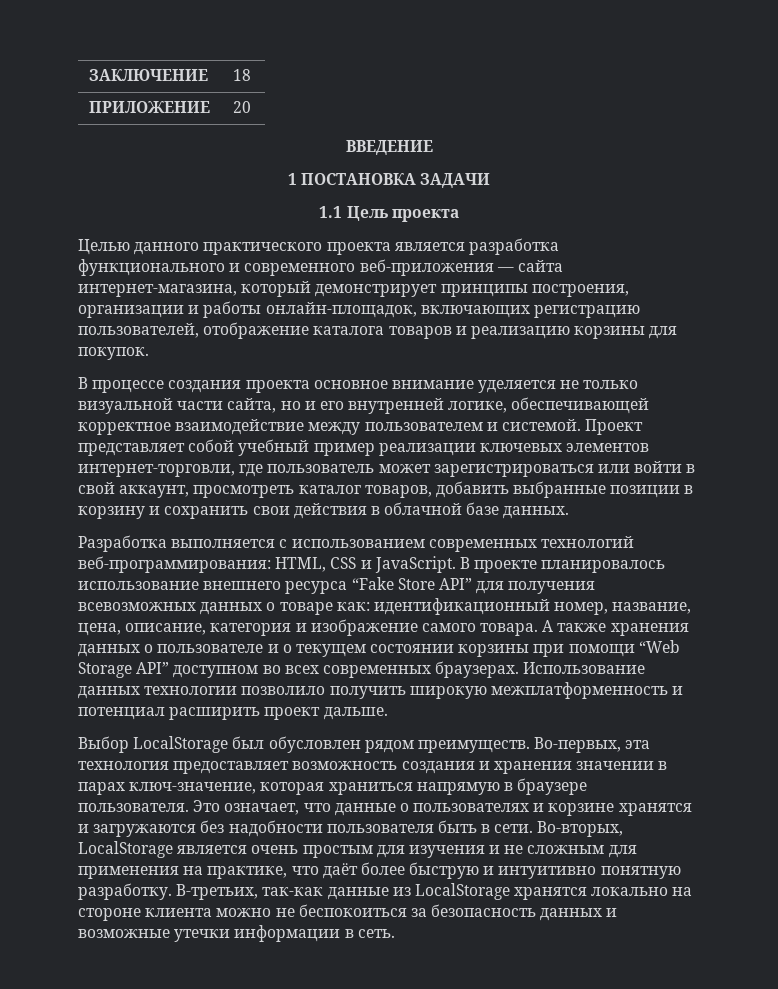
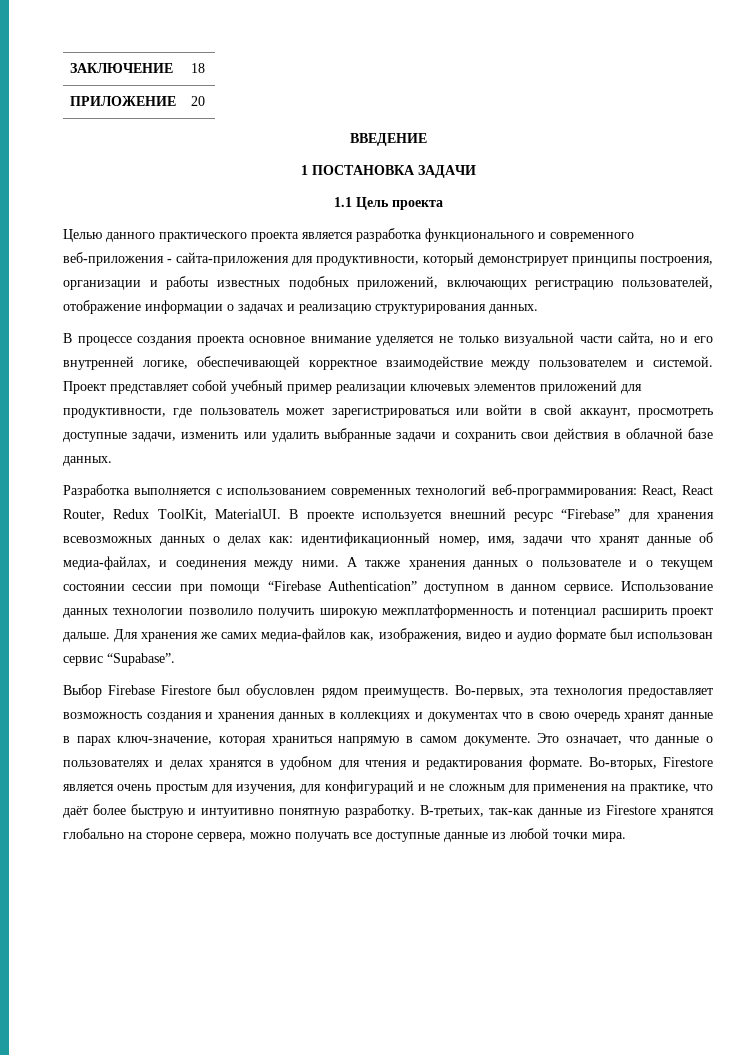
[496,260,563,272] [78,284,237,297] — сайта интернет-магазина, -> [167,252,419,266] - сайта-приложения для продуктивности,
[265,302,417,318] онлайн-площадок, -> [216,276,439,290] известных подобных приложений,
[313,326,678,339] [78,347,149,360] каталога товаров и реализацию корзины для покупок. -> [145,300,538,314] информации о задачах и реализацию структурирования данных.
[78,464,235,477] интернет-торговли, -> [540,380,642,394] [63,408,166,418] приложений для продуктивности,
[298,481,694,498] [78,506,145,519] каталог товаров, добавить выбранные позиции в корзину -> [63,428,437,442] доступные задачи, изменить или удалить выбранные задачи
[275,556,666,573] [78,577,596,594] HTML, CSS и JavaScript. В проекте планировалось использование внешнего ресурса “Fake Store API” для получения -> [641,485,713,497] [63,508,715,522] React, React Router, Redux ToolKit, MaterialUI. В проекте используется внешний ресурс “Firebase” для хранения
[279,602,333,615] товаре -> [228,536,262,546] делах
[612,602,692,614] [78,619,539,636] название, цена, описание, категория и изображение самого товара. -> [487,532,714,546] [63,556,339,570] имя, задачи что хранят данные об медиа-файлах, и соединения между ними.
[458,644,530,657] корзины -> [132,584,173,591] сессии
[638,640,680,653] [78,661,520,678] “Web Storage API” доступном во всех современных браузерах. -> [267,581,614,594] “Firebase Authentication” доступном в данном сервисе.
(388, 713) none -> [114,628,714,642] [63,653,175,666] Для хранения же самих медиа-файлов как, изображения, видео и аудио формате был использован сервис “Supabase”.
[133,736,229,753] LocalStorage -> [108,685,212,695] Firebase Firestore
[576,761,655,770] значении -> [278,712,713,722] данных в коллекциях и документах что в свою очередь хранят данные
[517,778,588,795] [78,803,189,812] браузере пользователя. -> [419,736,531,746] самом документе.
[548,803,692,816] [78,820,624,837] [78,841,173,858] корзине хранятся и загружаются без надобности пользователя быть в сети. Во-вторых, LocalStorage -> [169,756,713,770] делах хранятся в удобном для чтения и редактирования формате. Во-вторых, Firestore
[408,845,485,858] изучения -> [236,780,414,794] изучения, для конфигураций
[414,883,693,900] [78,904,618,921] [78,925,395,942] LocalStorage хранятся локально на стороне клиента можно не беспокоиться за безопасность данных и возможные утечки информации в сеть. -> [605,805,715,818] [63,828,626,842] Firestore хранятся глобально на стороне сервера, можно получать все доступные данные из любой точки мира.

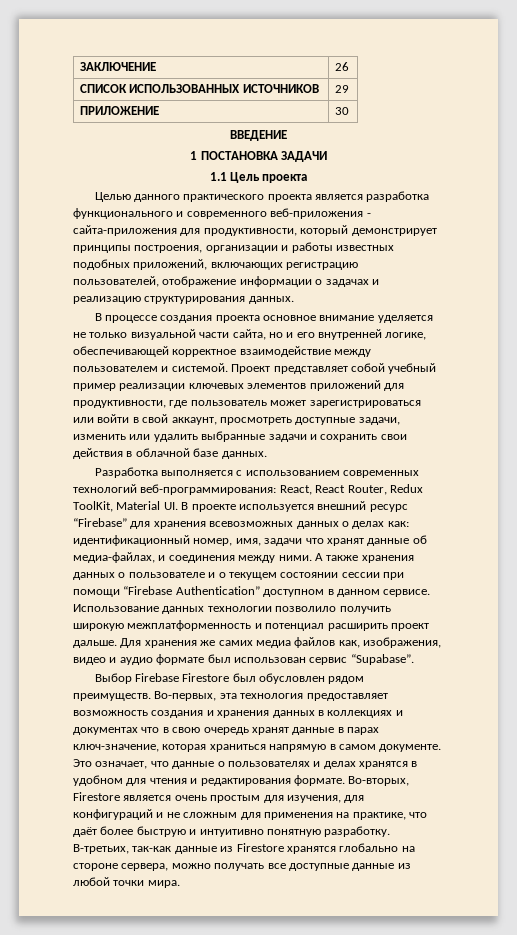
[191,63,206,73] 18 -> [334,62,349,71] [79,84,319,93] [334,85,349,93] 26 // СПИСОК ИСПОЛЬЗОВАННЫХ ИСТОЧНИКОВ | 29
[191,96,206,106] 20 -> [334,107,349,115] 30
[215,509,282,519] MaterialUI. -> [116,501,178,510] Material UI.
[261,628,347,642] медиа-файлов -> [255,637,336,648] медиа файлов

